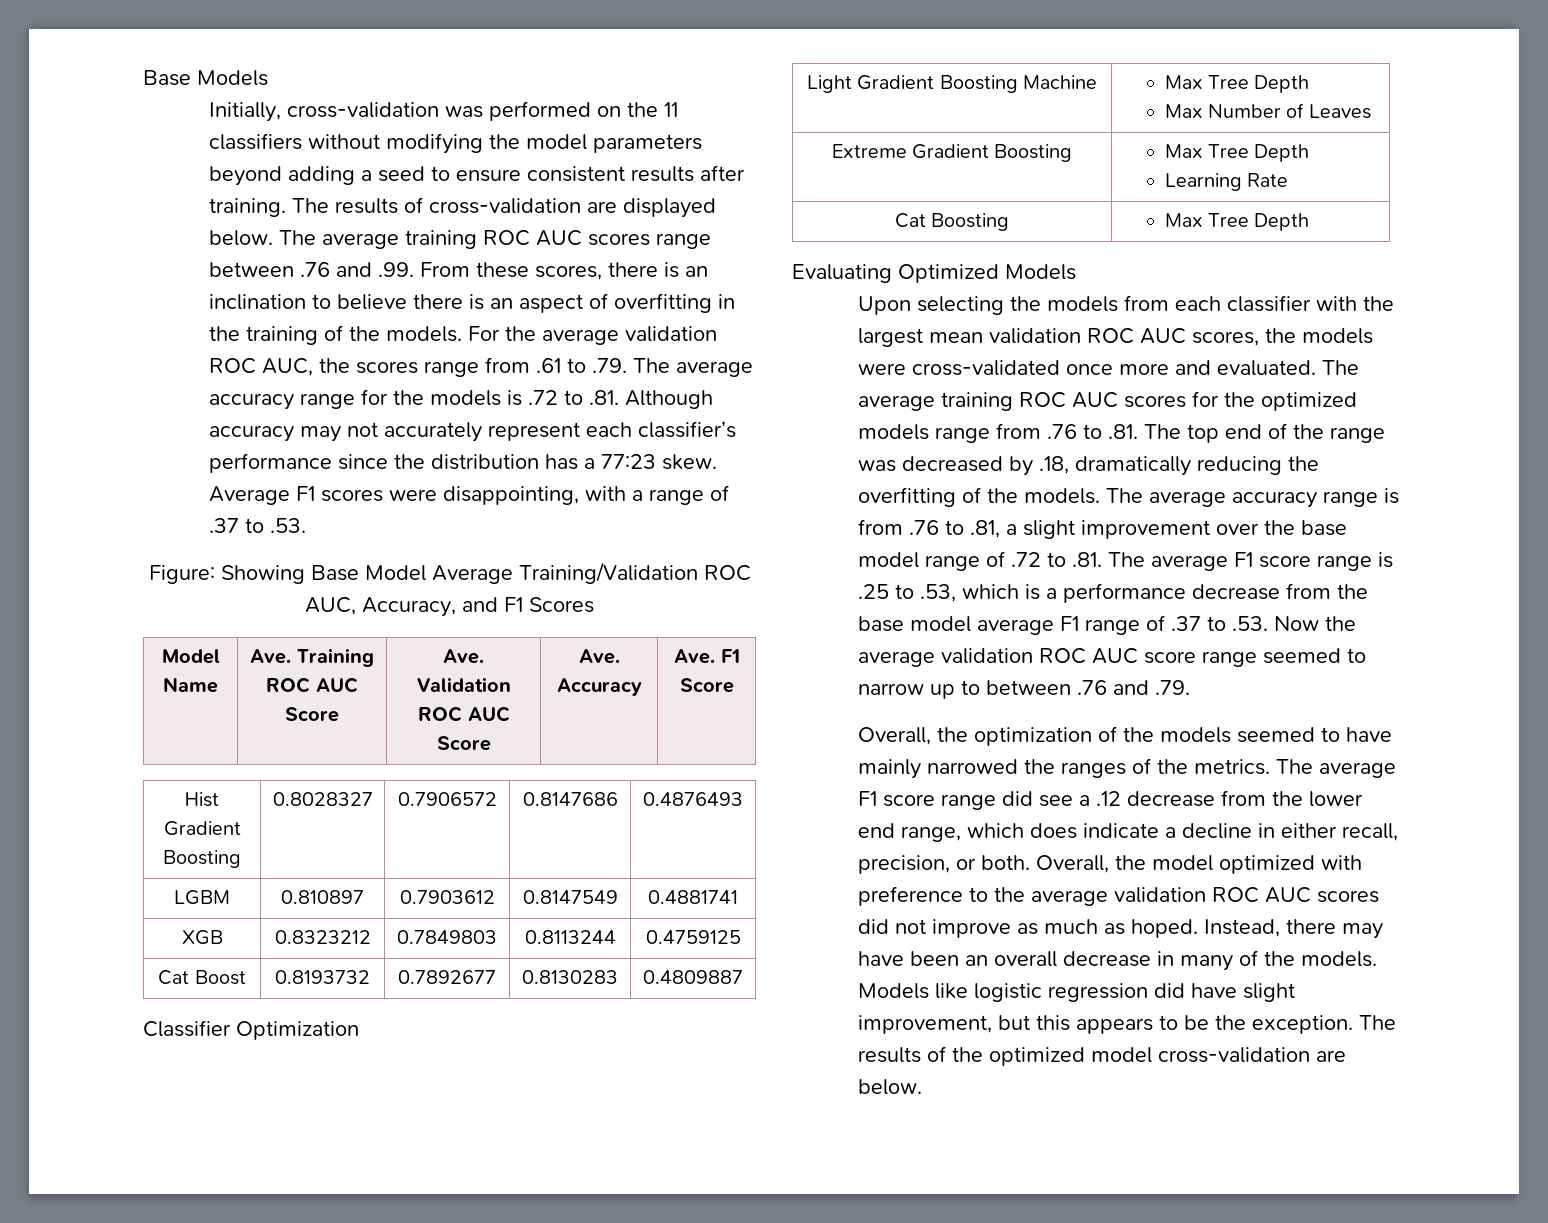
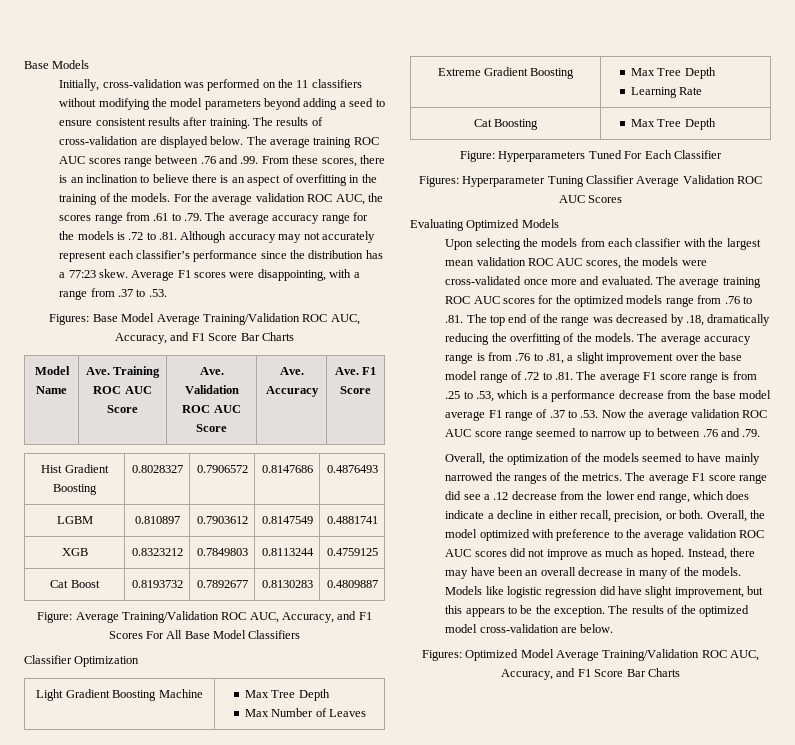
[710,485,730,501] of -> [90,288,115,297] from
[148,565,305,584] Figure: Showing -> [49,314,90,325] Figures:
[529,597,594,613] Scores -> [208,332,294,341] Score Bar Charts
(743, 977) none -> [37,611,372,623] [108,630,301,639] // Figure: Average Training/Validation ROC AUC, Accuracy, and F1 Scores For All Base Model Classifiers
(1310, 222) none -> [460,150,722,162] [418,175,763,187] [558,195,623,203] // Figure: Hyperparameters Tuned For Each Classifier // Figures: Hyperparameter Tuning Classifier Average Validation ROC AUC Scores
(1394, 560) none -> [732,371,757,380] from
(923, 1087) none -> [421,649,760,661] [501,668,680,680] // Figures: Optimized Model Average Training/Validation ROC AUC, Accuracy, and F1 Score Bar Charts

